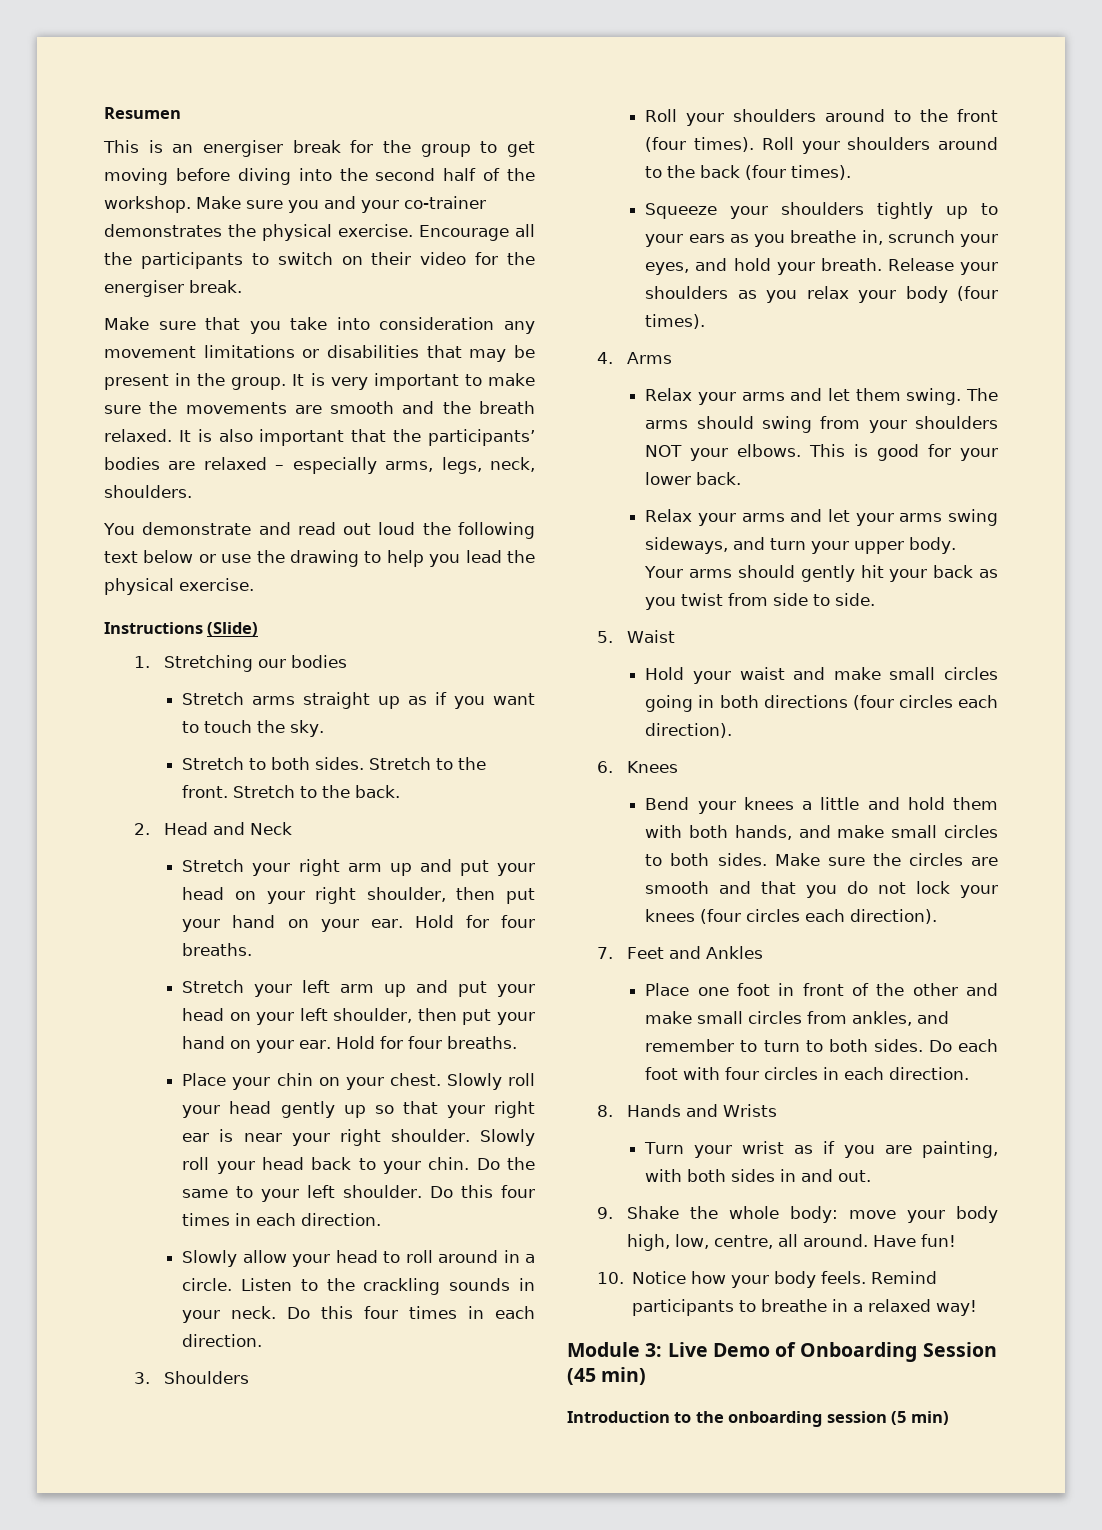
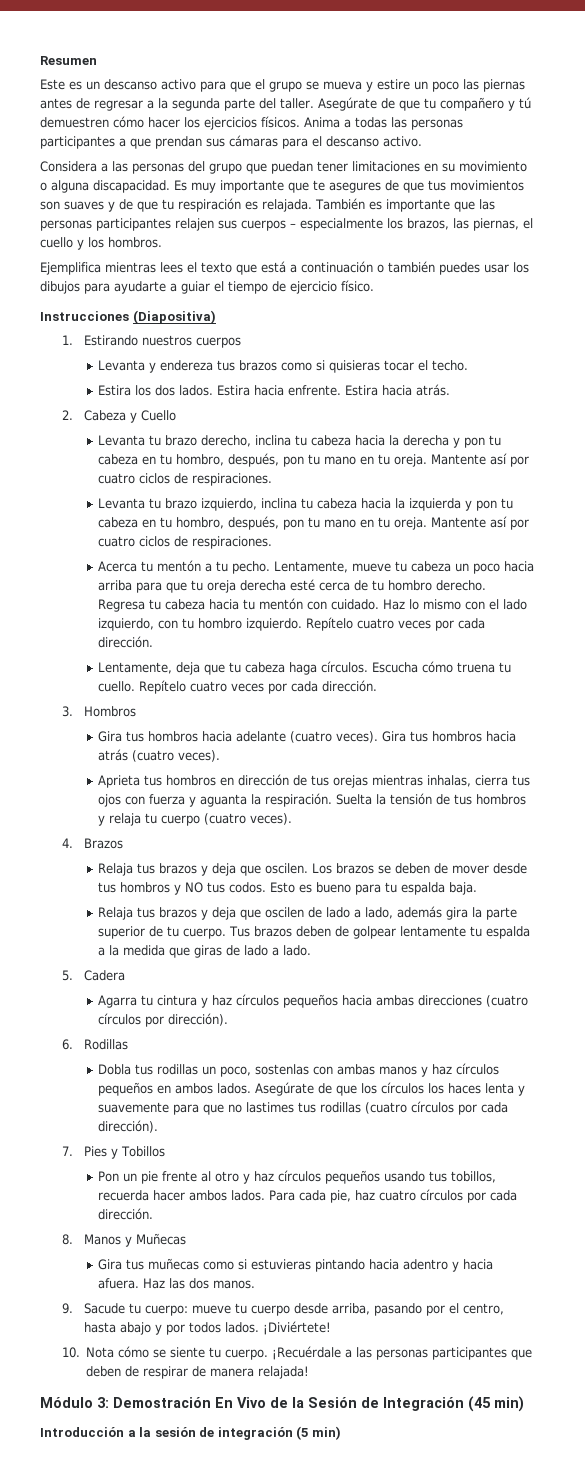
[103,140,535,157] [104,168,535,185] [104,196,486,213] [104,224,535,241] [104,252,535,269] [104,280,242,297] [104,317,535,334] [104,345,535,362] [104,373,535,390] [104,401,535,414] [104,429,535,446] [104,457,535,474] [104,485,192,498] [103,522,535,539] [104,550,535,567] [104,578,254,595] [104,622,259,636] [134,655,348,672] [182,692,535,709] [182,720,325,737] [182,757,487,770] [182,785,401,798] [134,822,293,835] [182,859,535,876] [182,887,535,904] [182,915,535,932] [182,943,253,956] [182,980,535,997] [182,1008,535,1025] [182,1036,518,1053] [182,1073,535,1090] [182,1101,535,1118] [182,1129,535,1146] [182,1157,535,1174] [182,1185,535,1202] [182,1213,382,1226] [182,1250,535,1267] [182,1278,535,1295] [182,1306,535,1323] [182,1334,263,1347] [134,1371,250,1384] [645,109,998,126] [645,137,998,154] [645,165,852,180] [645,202,998,219] [645,230,998,247] [645,258,998,275] [645,286,998,303] [645,314,706,329] [597,352,673,364] [645,388,998,405] [645,416,998,433] [645,444,998,461] [645,472,742,485] [645,509,998,526] [645,537,957,554] [644,565,998,582] [645,593,876,610] [597,630,676,643] [645,667,998,684] [645,695,998,712] [645,723,733,738] [597,761,679,773] [645,797,998,814] [645,825,998,840] [645,853,998,866] [645,881,998,898] [645,909,938,924] [597,946,764,959] [645,983,998,996] [645,1011,950,1026] [645,1039,998,1052] [645,1067,970,1080] [597,1104,778,1117] [644,1141,998,1158] [645,1169,872,1182] [597,1206,998,1223] [627,1234,957,1251] [597,1271,938,1288] [632,1299,978,1316] [567,1342,997,1362] [567,1367,647,1385] [567,1411,887,1427] This is an energiser break for the group to get moving before diving into the second half of the workshop. Make sure you and your co-trainer demonstrates the physical exercise. Encourage all the participants to switch on their video for the energiser break. // Make sure that you take into consideration any movement limitations or disabilities that may be present in the group. It is very important to make sure the movements are smooth and the breath relaxed. It is also important that the participants’ bodies are relaxed – especially arms, legs, neck, shoulders. // You demonstrate and read out loud the following text below or use the drawing to help you lead the physical exercise. // Instructions (Slide) // 1. Stretching our bodies // Stretch arms straight up as if you want to touch the sky. // Stretch to both sides. Stretch to the front. Stretch to the back. // 2. Head and Neck // Stretch your right arm up and put your head on your right shoulder, then put your hand on your ear. Hold for four breaths. // Stretch your left arm up and put your head on your left shoulder, then put your hand on your ear. Hold for four breaths. // Place your chin on your chest. Slowly roll your head gently up so that your right ear is near your right shoulder. Slowly roll your head back to your chin. Do the same to your left shoulder. Do this four times in each direction. // Slowly allow your head to roll around in a circle. Listen to the crackling sounds in your neck. Do this four times in each direction. // 3. Shoulders // Roll your shoulders around to the front (four times). Roll your shoulders around to the back (four times). // Squeeze your shoulders tightly up to your ears as you breathe in, scrunch your eyes, and hold your breath. Release your shoulders as you relax your body (four times). // 4. Arms // Relax your arms and let them swing. The arms should swing from your shoulders NOT your elbows. This is good for your lower back. // Relax your arms and let your arms swing sideways, and turn your upper body. Your arms should gently hit your back as you twist from side to side. // 5. Waist // Hold your waist and make small circles going in both directions (four circles each direction). // 6. Knees // Bend your knees a little and hold them with both hands, and make small circles to both sides. Make sure the circles are smooth and that you do not lock your knees (four circles each direction). // 7. Feet and Ankles // Place one foot in front of the other and make small circles from ankles, and remember to turn to both sides. Do each foot with four circles in each direction. // 8. Hands and Wrists // Turn your wrist as if you are painting, with both sides in and out. // 9. Shake the whole body: move your body high, low, centre, all around. Have fun! // 10. Notice how your body feels. Remind participants to breathe in a relaxed way! // Module 3: Live Demo of Onboarding Session (45 min) // Introduction to the onboarding session -> [40,79,525,92] [40,97,531,111] [40,116,463,130] [40,135,422,149] [40,161,527,174] [40,180,524,193] [40,198,495,212] [40,218,533,231] [40,237,162,250] [40,261,529,275] [40,280,374,294] [40,310,216,324] [62,335,242,348] [97,360,468,373] [97,384,450,396] [62,410,177,423] [97,435,501,448] [97,453,529,467] [97,473,272,486] [97,498,513,511] [97,516,529,530] [97,536,272,549] [97,560,534,574] [97,579,486,593] [97,598,527,612] [97,617,485,631] [97,636,153,648] [97,661,511,675] [97,680,377,694] [62,706,137,717] [97,731,516,743] [97,749,220,762] [97,774,530,788] [97,793,526,807] [97,813,292,826] [62,838,124,849] [97,863,527,876] [97,882,477,895] [97,906,517,920] [97,926,530,939] [97,945,311,958] [62,970,126,981] [97,994,528,1008] [97,1013,228,1027] [62,1039,129,1050] [97,1063,499,1077] [97,1082,525,1096] [97,1101,508,1115] [97,1120,158,1133] [62,1146,166,1159] [97,1170,496,1184] [97,1189,517,1203] [97,1208,153,1220] [62,1233,187,1247] [97,1258,493,1272] [97,1278,255,1289] [62,1303,505,1316] [84,1321,332,1335] [62,1346,533,1360] [86,1366,310,1379] [40,1396,524,1412] [40,1427,293,1440] Este es un descanso activo para que el grupo se mueva y estire un poco las piernas antes de regresar a la segunda parte del taller. Asegúrate de que tu compañero y tú demuestren cómo hacer los ejercicios físicos. Anima a todas las personas participantes a que prendan sus cámaras para el descanso activo. // Considera a las personas del grupo que puedan tener limitaciones en su movimiento o alguna discapacidad. Es muy importante que te asegures de que tus movimientos son suaves y de que tu respiración es relajada. También es importante que las personas participantes relajen sus cuerpos – especialmente los brazos, las piernas, el cuello y los hombros. // Ejemplifica mientras lees el texto que está a continuación o también puedes usar los dibujos para ayudarte a guiar el tiempo de ejercicio físico. // Instrucciones (Diapositiva) // 1. Estirando nuestros cuerpos // Levanta y endereza tus brazos como si quisieras tocar el techo. // Estira los dos lados. Estira hacia enfrente. Estira hacia atrás. // 2. Cabeza y Cuello // Levanta tu brazo derecho, inclina tu cabeza hacia la derecha y pon tu cabeza en tu hombro, después, pon tu mano en tu oreja. Mantente así por cuatro ciclos de respiraciones. // Levanta tu brazo izquierdo, inclina tu cabeza hacia la izquierda y pon tu cabeza en tu hombro, después, pon tu mano en tu oreja. Mantente así por cuatro ciclos de respiraciones. // Acerca tu mentón a tu pecho. Lentamente, mueve tu cabeza un poco hacia arriba para que tu oreja derecha esté cerca de tu hombro derecho. Regresa tu cabeza hacia tu mentón con cuidado. Haz lo mismo con el lado izquierdo, con tu hombro izquierdo. Repítelo cuatro veces por cada dirección. // Lentamente, deja que tu cabeza haga círculos. Escucha cómo truena tu cuello. Repítelo cuatro veces por cada dirección. // 3. Hombros // Gira tus hombros hacia adelante (cuatro veces). Gira tus hombros hacia atrás (cuatro veces). // Aprieta tus hombros en dirección de tus orejas mientras inhalas, cierra tus ojos con fuerza y aguanta la respiración. Suelta la tensión de tus hombros y relaja tu cuerpo (cuatro veces). // 4. Brazos // Relaja tus brazos y deja que oscilen. Los brazos se deben de mover desde tus hombros y NO tus codos. Esto es bueno para tu espalda baja. // Relaja tus brazos y deja que oscilen de lado a lado, además gira la parte superior de tu cuerpo. Tus brazos deben de golpear lentamente tu espalda a la medida que giras de lado a lado. // 5. Cadera // Agarra tu cintura y haz círculos pequeños hacia ambas direcciones (cuatro círculos por dirección). // 6. Rodillas // Dobla tus rodillas un poco, sostenlas con ambas manos y haz círculos pequeños en ambos lados. Asegúrate de que los círculos los haces lenta y suavemente para que no lastimes tus rodillas (cuatro círculos por cada dirección). // 7. Pies y Tobillos // Pon un pie frente al otro y haz círculos pequeños usando tus tobillos, recuerda hacer ambos lados. Para cada pie, haz cuatro círculos por cada dirección. // 8. Manos y Muñecas // Gira tus muñecas como si estuvieras pintando hacia adentro y hacia afuera. Haz las dos manos. // 9. Sacude tu cuerpo: mueve tu cuerpo desde arriba, pasando por el centro, hasta abajo y por todos lados. ¡Diviértete! // 10. Nota cómo se siente tu cuerpo. ¡Recuérdale a las personas participantes que deben de respirar de manera relajada! // Módulo 3: Demostración En Vivo de la Sesión de Integración (45 min) // Introducción a la sesión de integración

